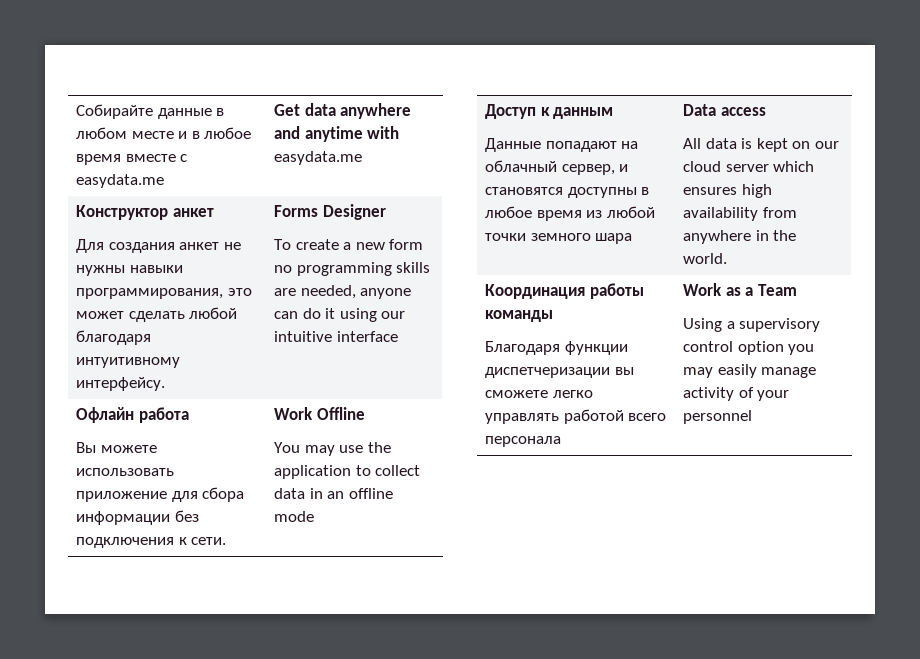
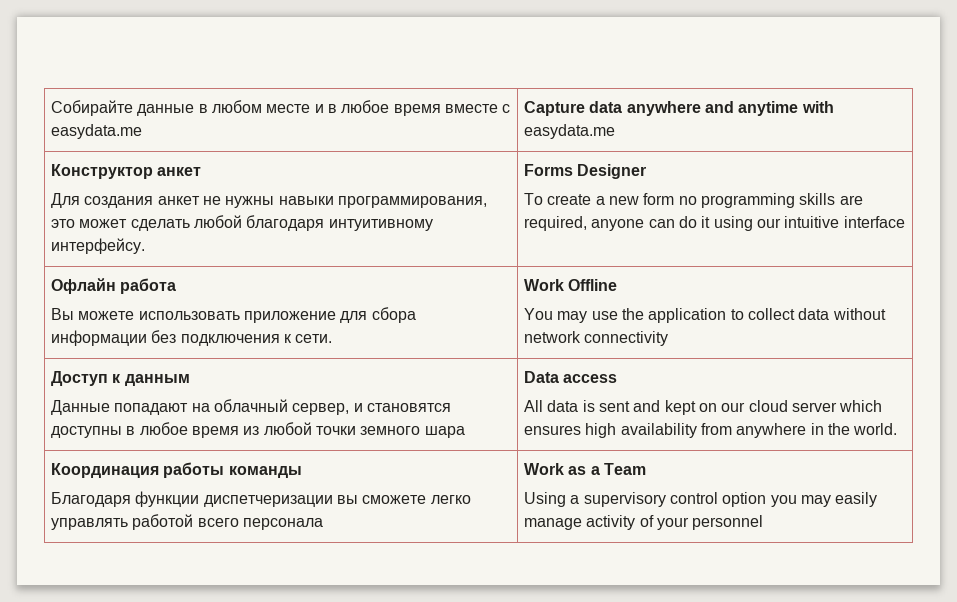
[274,104,301,116] Get -> [524,101,586,116] Capture
[300,285,356,299] needed, -> [524,216,588,231] required,
[309,488,393,499] [274,511,315,522] in an offline mode -> [832,308,886,320] [524,331,669,346] without network connectivity
(753, 143) none -> [599,400,661,412] sent and

